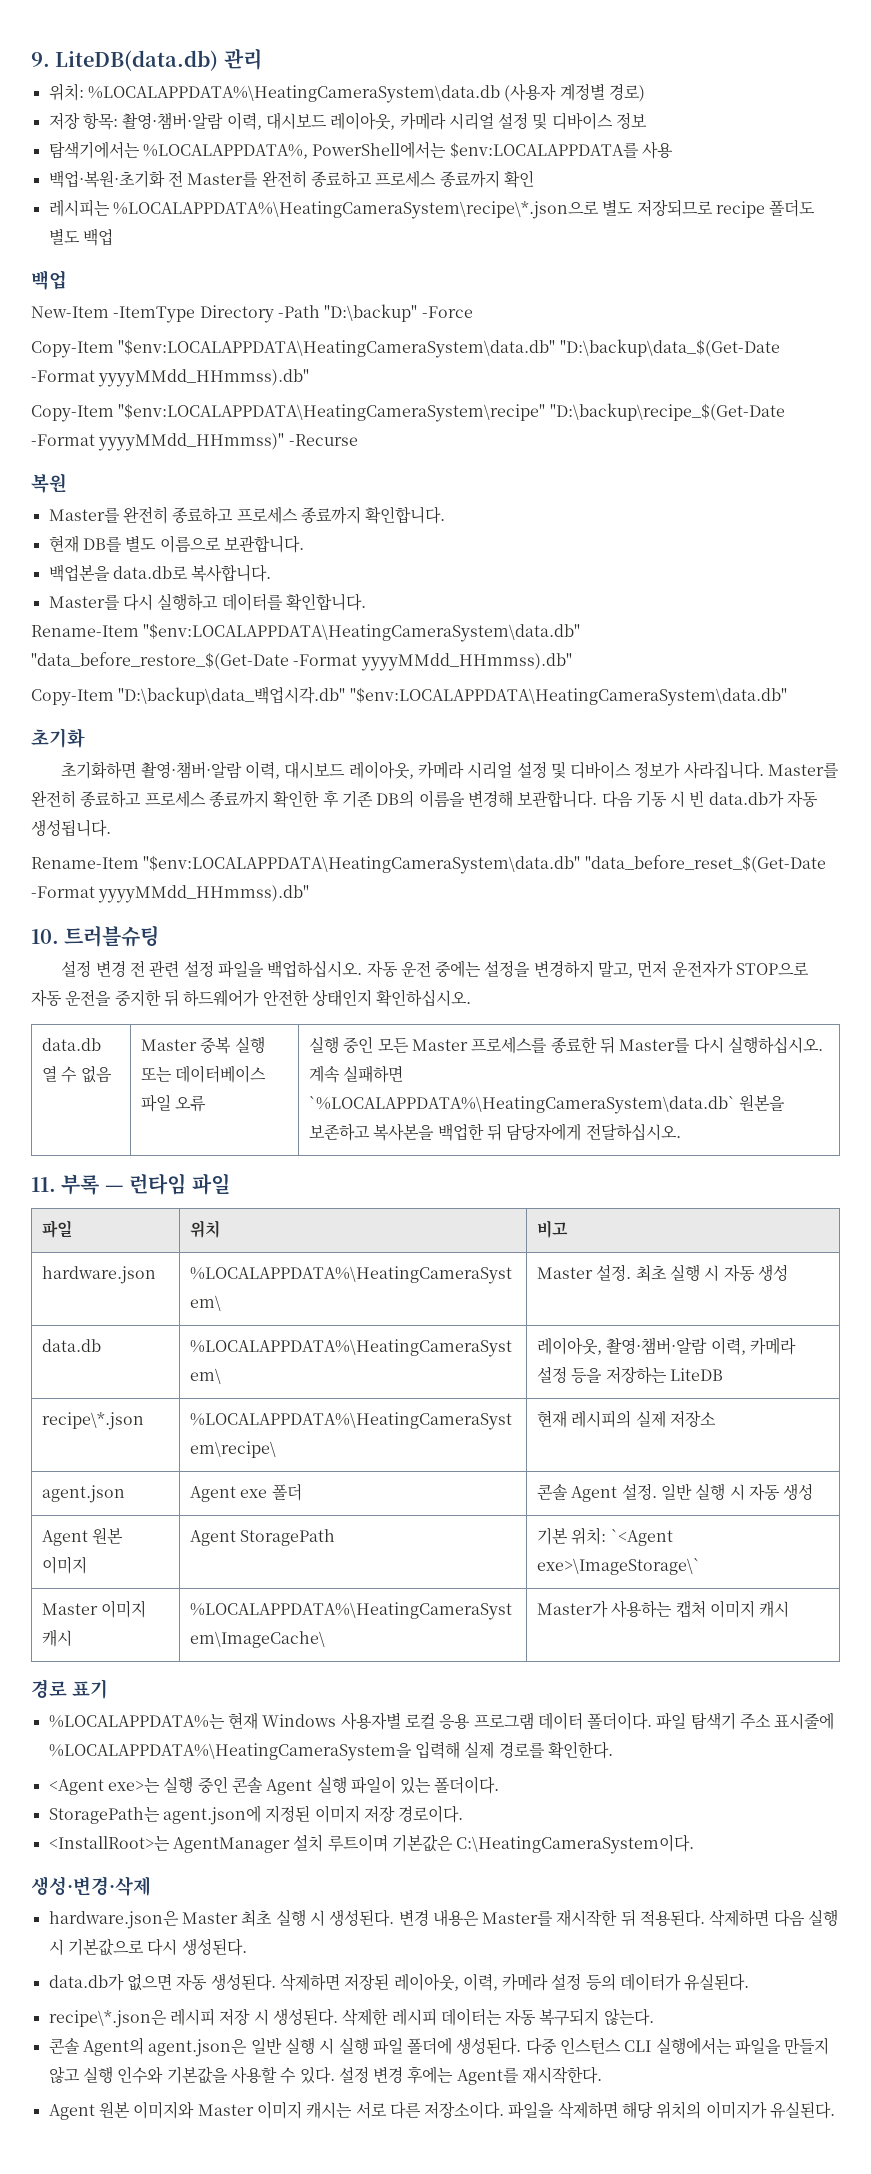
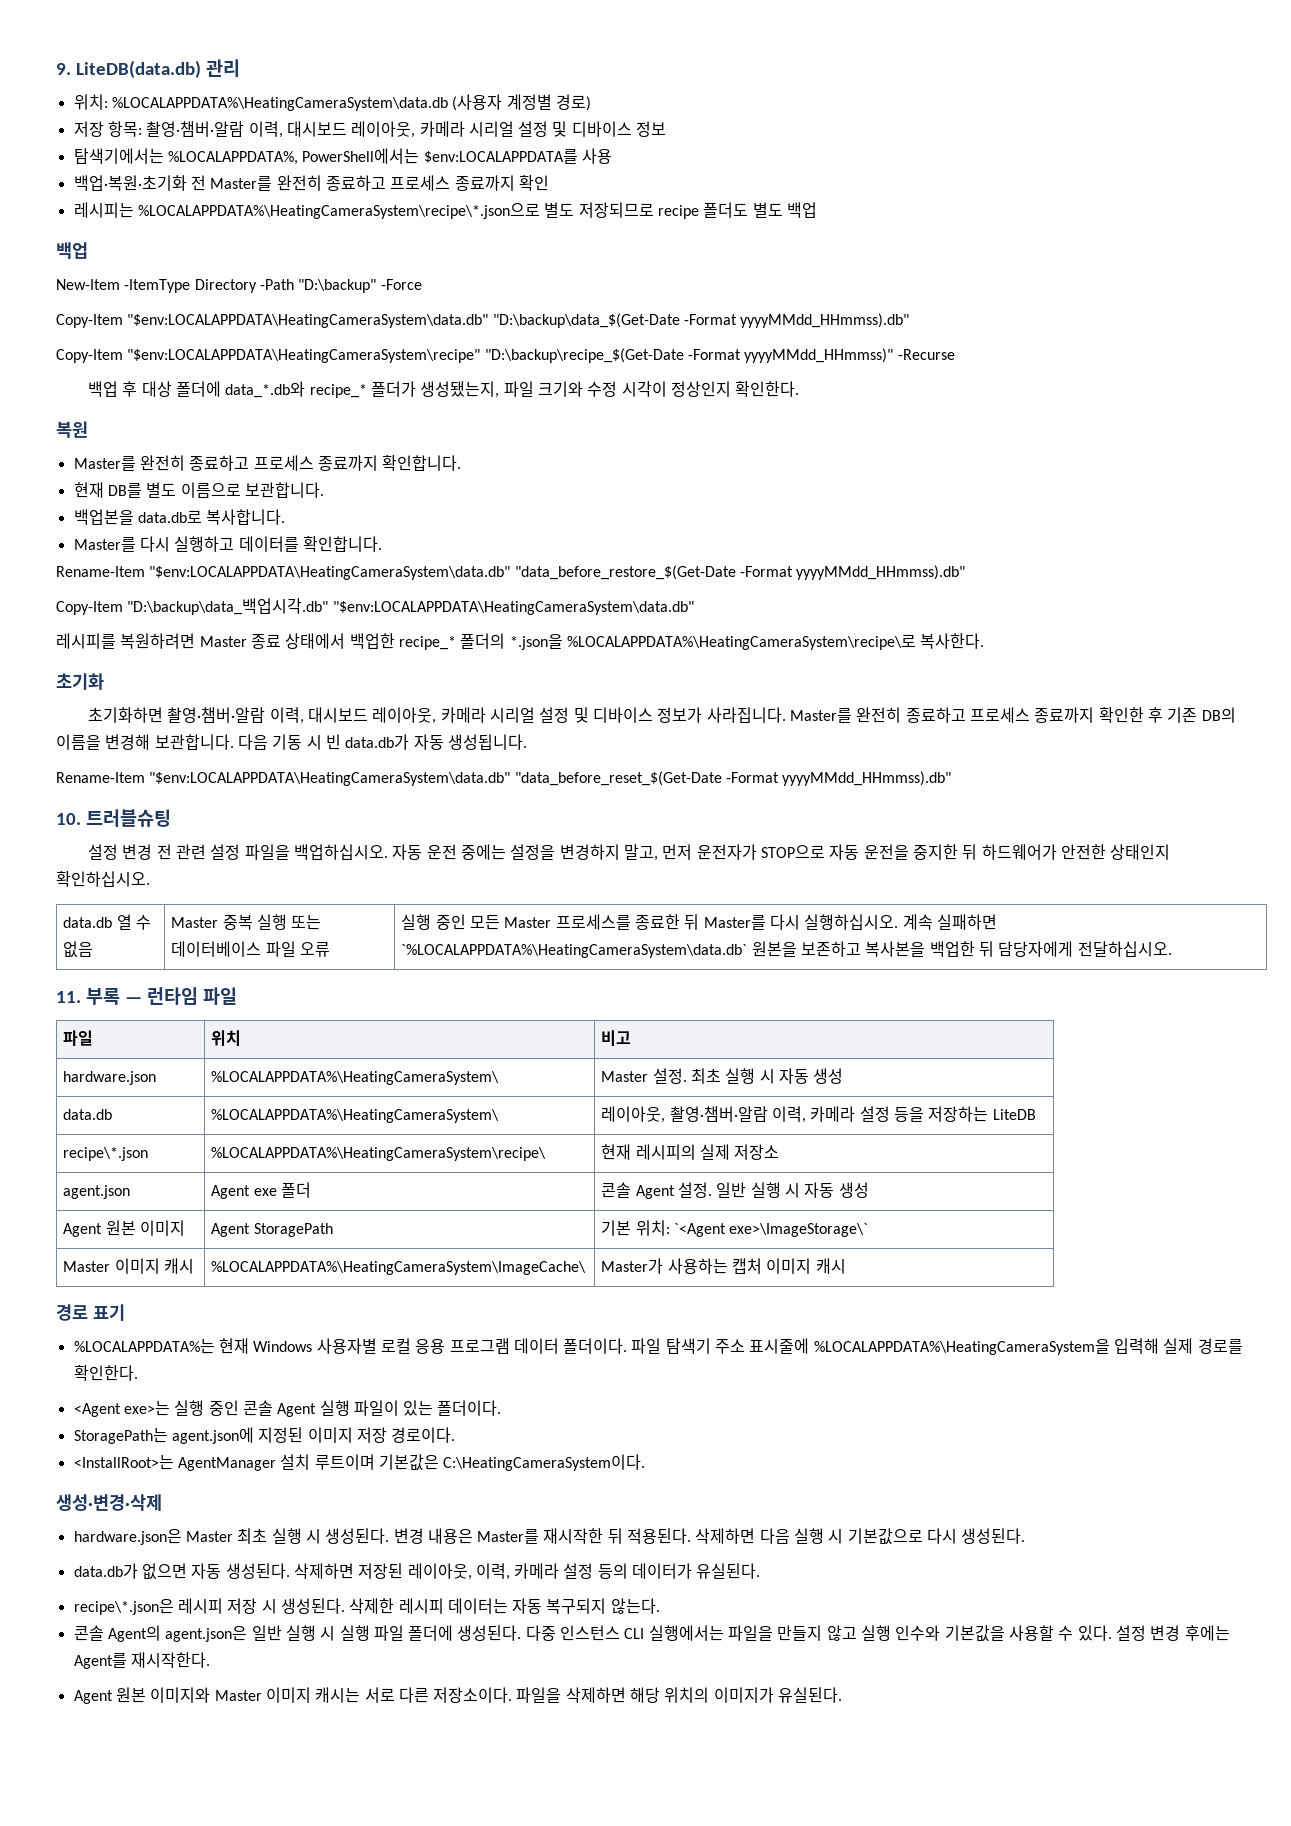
(358, 440) none -> [88,381,800,398] // 백업 후 대상 폴더에 data_*.db와 recipe_* 폴더가 생성됐는지, 파일 크기와 수정 시각이 정상인지 확인한다.
(787, 696) none -> [56,633,985,650] // 레시피를 복원하려면 Master 종료 상태에서 백업한 recipe_* 폴더의 *.json을 %LOCALAPPDATA%\HeatingCameraSystem\recipe\로 복사한다.

